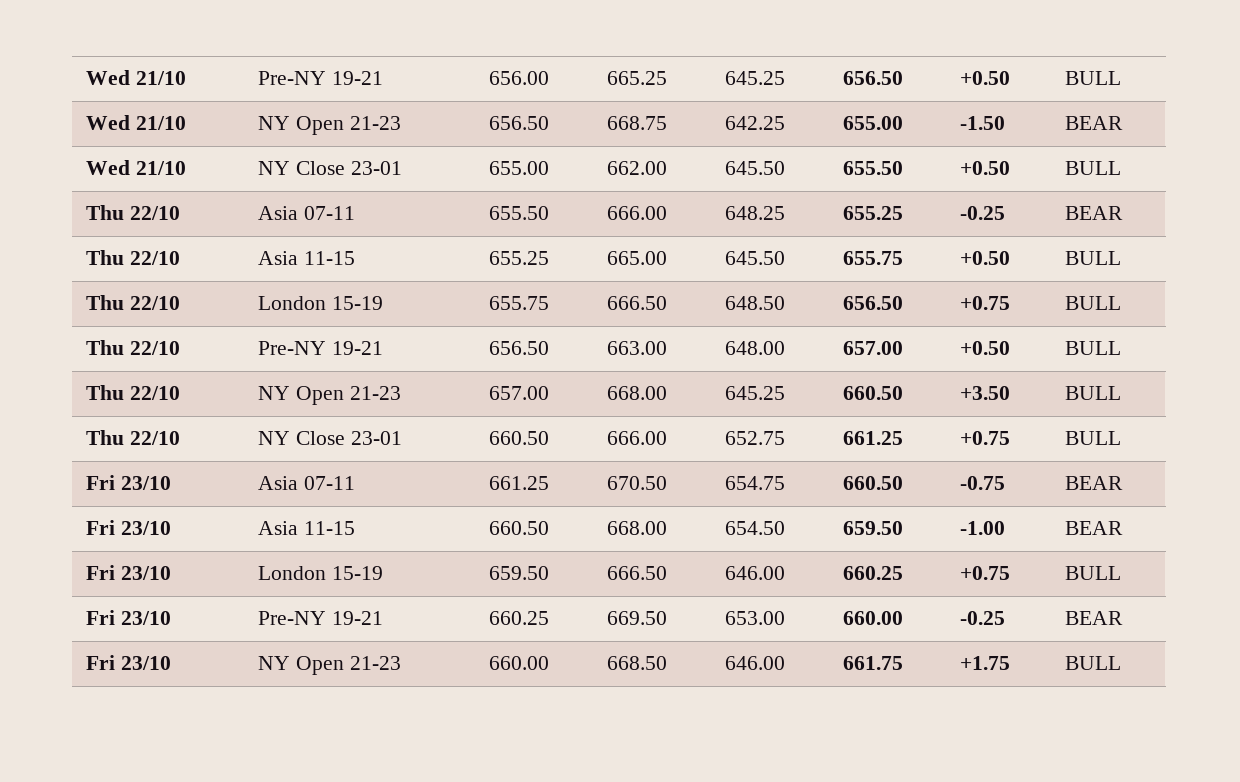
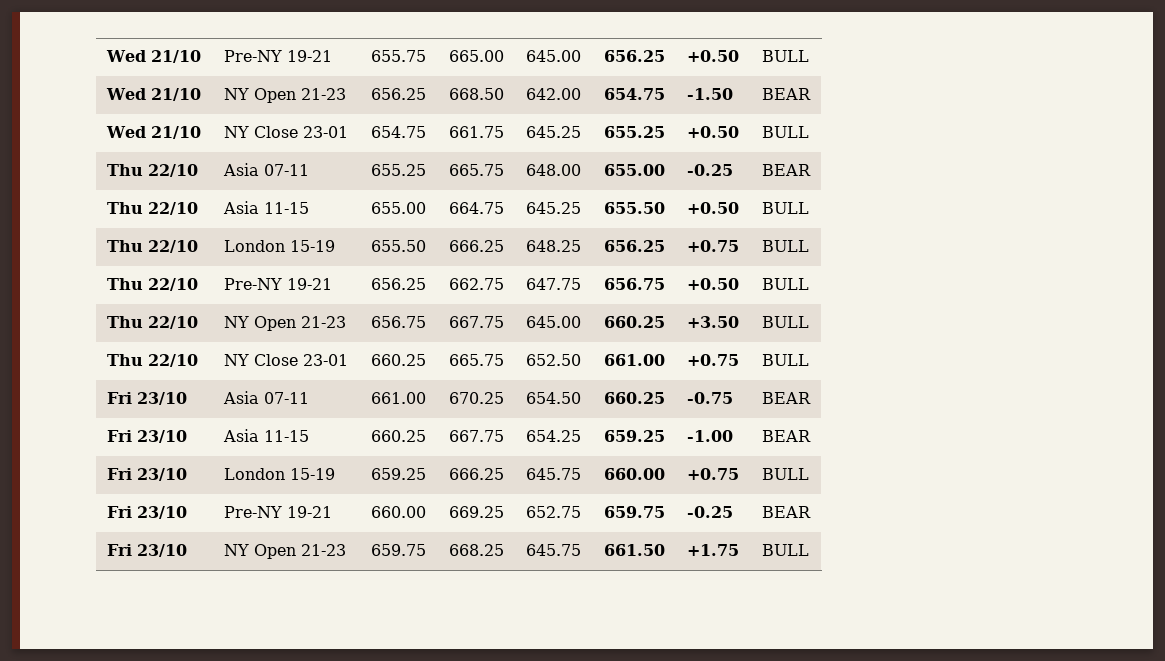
[489,71,550,85] [607,71,668,85] [725,71,786,85] [843,71,904,85] 656.00 | 665.25 | 645.25 | 656.50 -> [370,50,426,62] [448,50,504,62] [525,50,581,62] [603,50,665,62] 655.75 | 665.00 | 645.00 | 656.25
[489,116,550,130] [607,116,668,130] [725,116,786,130] [843,116,904,130] 656.50 | 668.75 | 642.25 | 655.00 -> [370,88,426,100] [448,88,504,100] [525,88,581,100] [603,88,665,100] 656.25 | 668.50 | 642.00 | 654.75
[489,161,550,175] [607,161,668,175] [725,161,786,175] [843,161,904,175] 655.00 | 662.00 | 645.50 | 655.50 -> [370,126,426,138] [448,126,504,138] [525,126,581,138] [603,126,665,138] 654.75 | 661.75 | 645.25 | 655.25
[489,206,550,220] [607,206,668,220] [725,206,786,220] [843,206,904,220] 655.50 | 666.00 | 648.25 | 655.25 -> [370,164,426,176] [448,164,504,176] [525,164,581,176] [603,164,665,176] 655.25 | 665.75 | 648.00 | 655.00
[489,251,550,265] [607,251,668,265] [725,251,786,265] [843,251,904,265] 655.25 | 665.00 | 645.50 | 655.75 -> [370,202,426,214] [448,202,504,214] [525,202,581,214] [603,202,665,214] 655.00 | 664.75 | 645.25 | 655.50
[489,296,550,310] [607,296,668,310] [725,296,786,310] [843,296,904,310] 655.75 | 666.50 | 648.50 | 656.50 -> [370,240,426,252] [448,240,504,252] [525,240,581,252] [603,240,665,252] 655.50 | 666.25 | 648.25 | 656.25
[489,341,550,355] [607,341,668,355] [725,341,786,355] [843,341,904,355] 656.50 | 663.00 | 648.00 | 657.00 -> [370,278,426,290] [448,278,504,290] [525,278,581,290] [603,278,665,290] 656.25 | 662.75 | 647.75 | 656.75
[489,386,550,400] [607,386,668,400] [725,386,786,400] [843,386,904,400] 657.00 | 668.00 | 645.25 | 660.50 -> [370,316,426,328] [448,316,504,328] [525,316,581,328] [603,316,665,328] 656.75 | 667.75 | 645.00 | 660.25
[489,431,550,445] [607,431,668,445] [725,431,786,445] [843,431,904,445] 660.50 | 666.00 | 652.75 | 661.25 -> [370,354,426,366] [448,354,504,366] [525,354,581,366] [603,354,665,366] 660.25 | 665.75 | 652.50 | 661.00
[489,476,550,490] [607,476,668,490] [725,476,786,490] [843,476,904,490] 661.25 | 670.50 | 654.75 | 660.50 -> [370,392,426,404] [448,392,504,404] [525,392,581,404] [603,392,665,404] 661.00 | 670.25 | 654.50 | 660.25
[489,521,550,535] [607,521,668,535] [725,521,786,535] [843,521,904,535] 660.50 | 668.00 | 654.50 | 659.50 -> [370,430,426,442] [448,430,504,442] [525,430,581,442] [603,430,665,442] 660.25 | 667.75 | 654.25 | 659.25
[489,566,550,580] [607,566,668,580] [725,566,786,580] [843,566,904,580] 659.50 | 666.50 | 646.00 | 660.25 -> [370,468,426,480] [448,468,504,480] [525,468,581,480] [603,468,665,480] 659.25 | 666.25 | 645.75 | 660.00
[489,611,550,625] [607,611,668,625] [725,611,786,625] [843,611,904,625] 660.25 | 669.50 | 653.00 | 660.00 -> [370,506,426,518] [448,506,504,518] [525,506,581,518] [603,506,665,518] 660.00 | 669.25 | 652.75 | 659.75
[489,656,550,670] [607,656,668,670] [725,656,786,670] [843,656,904,670] 660.00 | 668.50 | 646.00 | 661.75 -> [370,544,426,556] [448,544,504,556] [525,544,581,556] [603,544,665,556] 659.75 | 668.25 | 645.75 | 661.50

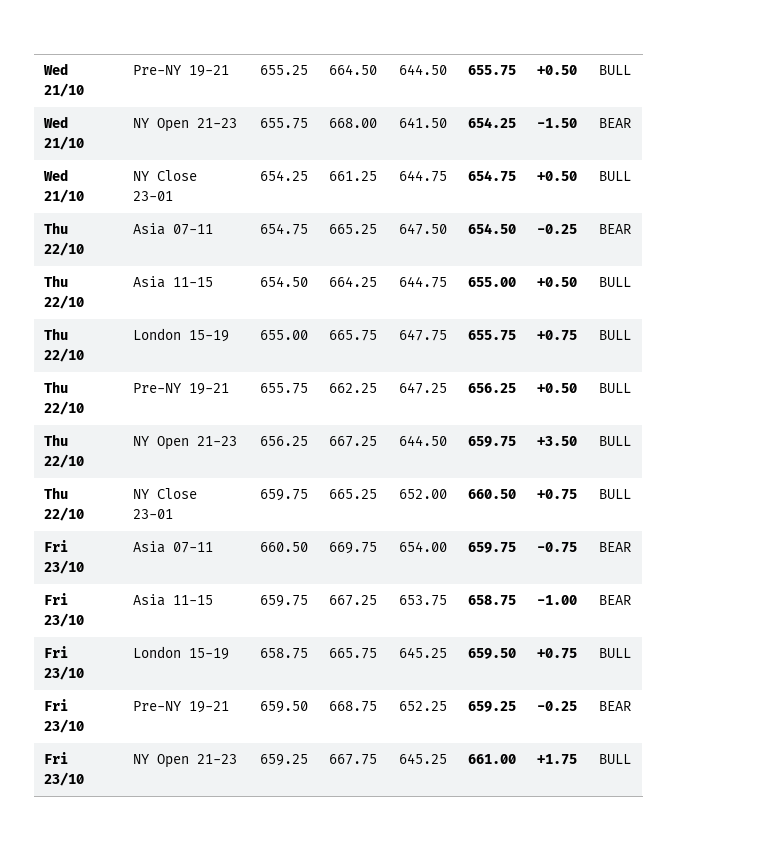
[370,50,426,62] [448,50,504,62] [525,50,581,62] [603,50,665,62] 655.75 | 665.00 | 645.00 | 656.25 -> [260,65,309,75] [329,64,378,75] [399,64,448,75] [468,65,517,76] 655.25 | 664.50 | 644.50 | 655.75
[370,88,426,100] [448,88,504,100] [525,88,581,100] [603,88,665,100] 656.25 | 668.50 | 642.00 | 654.75 -> [260,118,309,129] [329,118,378,128] [399,117,448,128] [468,117,517,128] 655.75 | 668.00 | 641.50 | 654.25
[370,126,426,138] [448,126,504,138] [525,126,581,138] [603,126,665,138] 654.75 | 661.75 | 645.25 | 655.25 -> [260,170,309,181] [329,171,378,181] [399,170,448,182] [468,170,517,182] 654.25 | 661.25 | 644.75 | 654.75
[370,164,426,176] [448,164,504,176] [525,164,581,176] [603,164,665,176] 655.25 | 665.75 | 648.00 | 655.00 -> [260,223,309,235] [329,224,378,234] [399,223,448,235] [468,223,517,234] 654.75 | 665.25 | 647.50 | 654.50
[370,202,426,214] [448,202,504,214] [525,202,581,214] [603,202,665,214] 655.00 | 664.75 | 645.25 | 655.50 -> [260,276,309,287] [329,276,378,287] [399,276,448,288] [468,277,517,287] 654.50 | 664.25 | 644.75 | 655.00
[370,240,426,252] [448,240,504,252] [525,240,581,252] [603,240,665,252] 655.50 | 666.25 | 648.25 | 656.25 -> [260,330,309,340] [329,330,378,341] [399,329,448,341] [468,330,517,341] 655.00 | 665.75 | 647.75 | 655.75
[370,278,426,290] [448,278,504,290] [525,278,581,290] [603,278,665,290] 656.25 | 662.75 | 647.75 | 656.75 -> [260,383,309,394] [329,383,378,393] [399,382,448,394] [468,383,517,393] 655.75 | 662.25 | 647.25 | 656.25
[370,316,426,328] [448,316,504,328] [525,316,581,328] [603,316,665,328] 656.75 | 667.75 | 645.00 | 660.25 -> [260,436,309,446] [329,436,378,447] [399,435,448,446] [468,436,517,447] 656.25 | 667.25 | 644.50 | 659.75
[370,354,426,366] [448,354,504,366] [525,354,581,366] [603,354,665,366] 660.25 | 665.75 | 652.50 | 661.00 -> [260,489,309,501] [329,489,378,499] [399,489,448,499] [468,489,517,499] 659.75 | 665.25 | 652.00 | 660.50
[370,392,426,404] [448,392,504,404] [525,392,581,404] [603,392,665,404] 661.00 | 670.25 | 654.50 | 660.25 -> [260,542,309,552] [329,542,378,554] [399,541,448,552] [468,542,517,553] 660.50 | 669.75 | 654.00 | 659.75
[370,430,426,442] [448,430,504,442] [525,430,581,442] [603,430,665,442] 660.25 | 667.75 | 654.25 | 659.25 -> [260,595,309,607] [329,595,378,606] [399,595,448,606] [468,595,517,606] 659.75 | 667.25 | 653.75 | 658.75
[370,468,426,480] [448,468,504,480] [525,468,581,480] [603,468,665,480] 659.25 | 666.25 | 645.75 | 660.00 -> [260,648,309,659] [329,648,378,659] [399,647,448,658] [468,648,517,659] 658.75 | 665.75 | 645.25 | 659.50
[370,506,426,518] [448,506,504,518] [525,506,581,518] [603,506,665,518] 660.00 | 669.25 | 652.75 | 659.75 -> [260,701,309,713] [329,701,378,712] [399,701,448,711] [468,701,517,712] 659.50 | 668.75 | 652.25 | 659.25
[370,544,426,556] [448,544,504,556] [525,544,581,556] [603,544,665,556] 659.75 | 668.25 | 645.75 | 661.50 -> [260,754,309,766] [329,754,378,765] [399,753,448,764] [468,754,517,764] 659.25 | 667.75 | 645.25 | 661.00

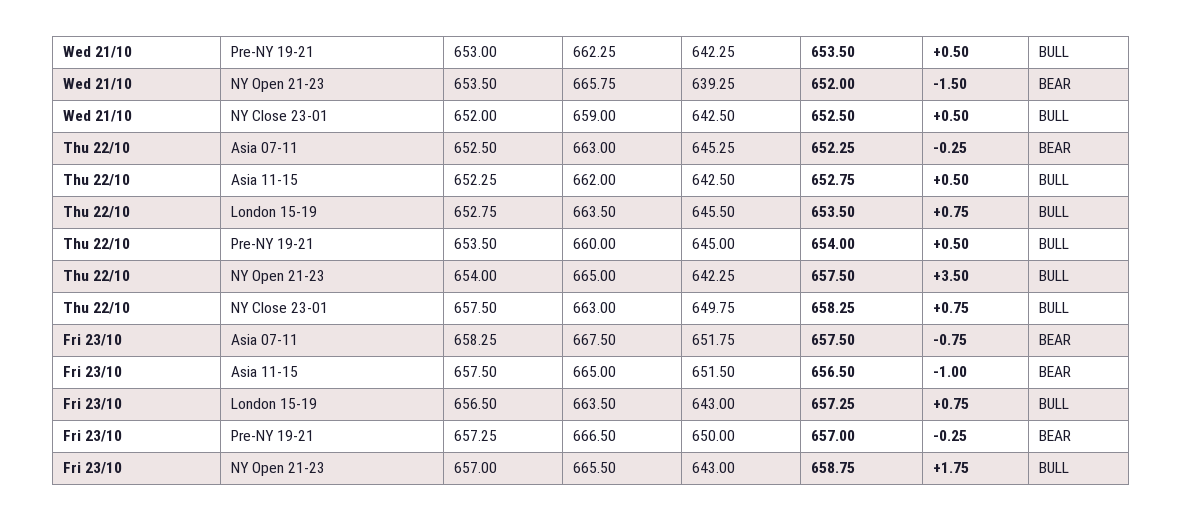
[260,65,309,75] [329,64,378,75] [399,64,448,75] [468,65,517,76] 655.25 | 664.50 | 644.50 | 655.75 -> [453,46,497,57] [572,46,616,57] [691,46,735,57] [810,46,855,57] 653.00 | 662.25 | 642.25 | 653.50
[260,118,309,129] [329,118,378,128] [399,117,448,128] [468,117,517,128] 655.75 | 668.00 | 641.50 | 654.25 -> [453,78,497,89] [572,78,616,89] [691,78,735,89] [810,78,855,89] 653.50 | 665.75 | 639.25 | 652.00
[260,170,309,181] [329,171,378,181] [399,170,448,182] [468,170,517,182] 654.25 | 661.25 | 644.75 | 654.75 -> [453,110,497,121] [572,110,616,121] [691,110,735,121] [810,110,855,121] 652.00 | 659.00 | 642.50 | 652.50
[260,223,309,235] [329,224,378,234] [399,223,448,235] [468,223,517,234] 654.75 | 665.25 | 647.50 | 654.50 -> [453,142,497,153] [572,142,616,153] [691,142,735,153] [810,142,855,153] 652.50 | 663.00 | 645.25 | 652.25
[260,276,309,287] [329,276,378,287] [399,276,448,288] [468,277,517,287] 654.50 | 664.25 | 644.75 | 655.00 -> [453,174,497,185] [572,174,616,185] [691,174,735,185] [810,174,855,185] 652.25 | 662.00 | 642.50 | 652.75
[260,330,309,340] [329,330,378,341] [399,329,448,341] [468,330,517,341] 655.00 | 665.75 | 647.75 | 655.75 -> [453,206,497,217] [572,206,616,217] [691,206,735,217] [810,206,855,217] 652.75 | 663.50 | 645.50 | 653.50
[260,383,309,394] [329,383,378,393] [399,382,448,394] [468,383,517,393] 655.75 | 662.25 | 647.25 | 656.25 -> [453,238,497,249] [572,238,616,249] [691,238,735,249] [810,238,855,249] 653.50 | 660.00 | 645.00 | 654.00
[260,436,309,446] [329,436,378,447] [399,435,448,446] [468,436,517,447] 656.25 | 667.25 | 644.50 | 659.75 -> [453,270,497,281] [572,270,616,281] [691,270,735,281] [810,270,855,281] 654.00 | 665.00 | 642.25 | 657.50
[260,489,309,501] [329,489,378,499] [399,489,448,499] [468,489,517,499] 659.75 | 665.25 | 652.00 | 660.50 -> [453,302,497,313] [572,302,616,313] [691,302,735,313] [810,302,855,313] 657.50 | 663.00 | 649.75 | 658.25
[260,542,309,552] [329,542,378,554] [399,541,448,552] [468,542,517,553] 660.50 | 669.75 | 654.00 | 659.75 -> [453,334,497,345] [572,334,616,345] [691,334,735,345] [810,334,855,345] 658.25 | 667.50 | 651.75 | 657.50
[260,595,309,607] [329,595,378,606] [399,595,448,606] [468,595,517,606] 659.75 | 667.25 | 653.75 | 658.75 -> [453,366,497,377] [572,366,616,377] [691,366,735,377] [810,366,855,377] 657.50 | 665.00 | 651.50 | 656.50
[260,648,309,659] [329,648,378,659] [399,647,448,658] [468,648,517,659] 658.75 | 665.75 | 645.25 | 659.50 -> [453,398,497,409] [572,398,616,409] [691,398,735,409] [810,398,855,409] 656.50 | 663.50 | 643.00 | 657.25
[260,701,309,713] [329,701,378,712] [399,701,448,711] [468,701,517,712] 659.50 | 668.75 | 652.25 | 659.25 -> [453,430,497,441] [572,430,616,441] [691,430,735,441] [810,430,855,441] 657.25 | 666.50 | 650.00 | 657.00
[260,754,309,766] [329,754,378,765] [399,753,448,764] [468,754,517,764] 659.25 | 667.75 | 645.25 | 661.00 -> [453,462,497,473] [572,462,616,473] [691,462,735,473] [810,462,855,473] 657.00 | 665.50 | 643.00 | 658.75

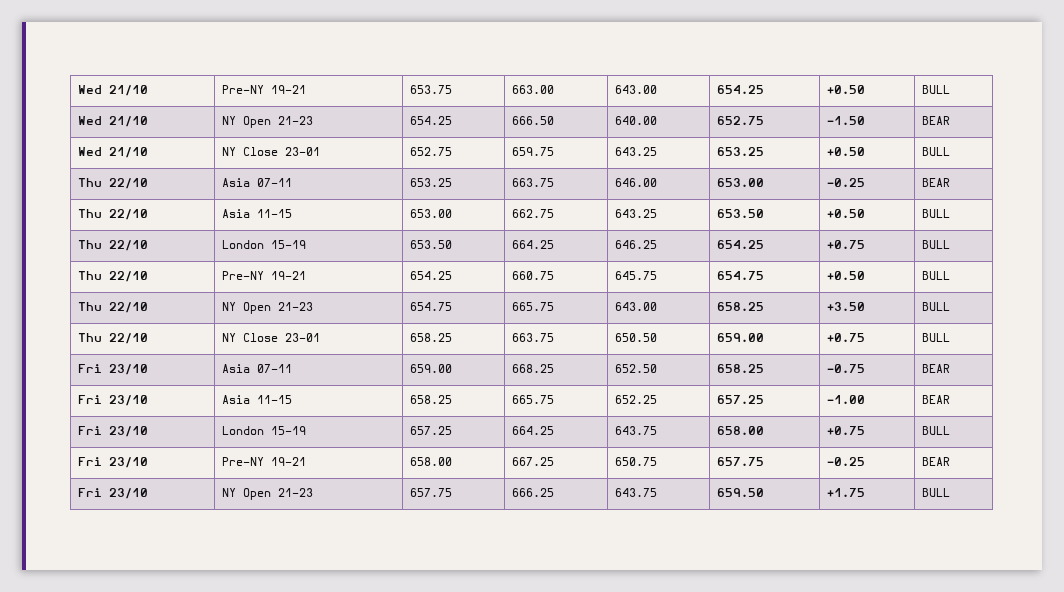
[453,46,497,57] [572,46,616,57] [691,46,735,57] [810,46,855,57] 653.00 | 662.25 | 642.25 | 653.50 -> [410,85,453,94] [512,85,555,94] [615,85,658,94] [717,85,765,94] 653.75 | 663.00 | 643.00 | 654.25
[453,78,497,89] [572,78,616,89] [691,78,735,89] [810,78,855,89] 653.50 | 665.75 | 639.25 | 652.00 -> [410,116,453,125] [512,116,555,125] [615,116,658,125] [717,116,765,125] 654.25 | 666.50 | 640.00 | 652.75
[453,110,497,121] [572,110,616,121] [691,110,735,121] [810,110,855,121] 652.00 | 659.00 | 642.50 | 652.50 -> [410,147,453,156] [512,147,555,156] [615,147,658,156] [717,147,765,156] 652.75 | 659.75 | 643.25 | 653.25
[453,142,497,153] [572,142,616,153] [691,142,735,153] [810,142,855,153] 652.50 | 663.00 | 645.25 | 652.25 -> [410,178,453,187] [512,178,555,187] [615,178,658,187] [717,178,765,187] 653.25 | 663.75 | 646.00 | 653.00
[453,174,497,185] [572,174,616,185] [691,174,735,185] [810,174,855,185] 652.25 | 662.00 | 642.50 | 652.75 -> [410,209,453,218] [512,209,555,218] [615,209,658,218] [717,209,765,218] 653.00 | 662.75 | 643.25 | 653.50
[453,206,497,217] [572,206,616,217] [691,206,735,217] [810,206,855,217] 652.75 | 663.50 | 645.50 | 653.50 -> [410,240,453,249] [512,240,555,249] [615,240,658,249] [717,240,765,249] 653.50 | 664.25 | 646.25 | 654.25
[453,238,497,249] [572,238,616,249] [691,238,735,249] [810,238,855,249] 653.50 | 660.00 | 645.00 | 654.00 -> [410,271,453,280] [512,271,555,280] [615,271,658,280] [717,271,765,280] 654.25 | 660.75 | 645.75 | 654.75
[453,270,497,281] [572,270,616,281] [691,270,735,281] [810,270,855,281] 654.00 | 665.00 | 642.25 | 657.50 -> [410,302,453,311] [512,302,555,311] [615,302,658,311] [717,302,765,311] 654.75 | 665.75 | 643.00 | 658.25
[453,302,497,313] [572,302,616,313] [691,302,735,313] [810,302,855,313] 657.50 | 663.00 | 649.75 | 658.25 -> [410,333,453,342] [512,333,555,342] [615,333,658,342] [717,333,765,342] 658.25 | 663.75 | 650.50 | 659.00
[453,334,497,345] [572,334,616,345] [691,334,735,345] [810,334,855,345] 658.25 | 667.50 | 651.75 | 657.50 -> [410,364,453,373] [512,364,555,373] [615,364,658,373] [717,364,765,373] 659.00 | 668.25 | 652.50 | 658.25
[453,366,497,377] [572,366,616,377] [691,366,735,377] [810,366,855,377] 657.50 | 665.00 | 651.50 | 656.50 -> [410,395,453,404] [512,395,555,404] [615,395,658,404] [717,395,765,404] 658.25 | 665.75 | 652.25 | 657.25
[453,398,497,409] [572,398,616,409] [691,398,735,409] [810,398,855,409] 656.50 | 663.50 | 643.00 | 657.25 -> [410,426,453,435] [512,426,555,435] [615,426,658,435] [717,426,765,435] 657.25 | 664.25 | 643.75 | 658.00
[453,430,497,441] [572,430,616,441] [691,430,735,441] [810,430,855,441] 657.25 | 666.50 | 650.00 | 657.00 -> [410,457,453,466] [512,457,555,466] [615,457,658,466] [717,457,765,466] 658.00 | 667.25 | 650.75 | 657.75
[453,462,497,473] [572,462,616,473] [691,462,735,473] [810,462,855,473] 657.00 | 665.50 | 643.00 | 658.75 -> [410,488,453,497] [512,488,555,497] [615,488,658,497] [717,488,765,497] 657.75 | 666.25 | 643.75 | 659.50

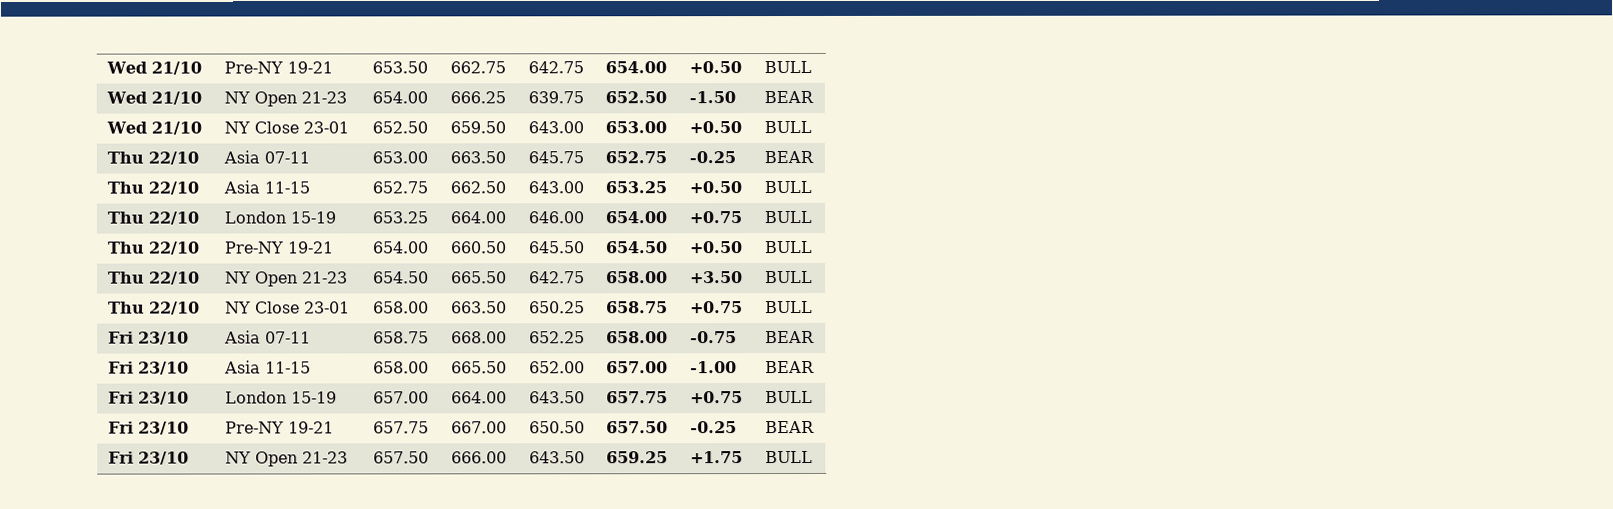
[410,85,453,94] [512,85,555,94] [615,85,658,94] [717,85,765,94] 653.75 | 663.00 | 643.00 | 654.25 -> [371,61,428,74] [449,61,506,74] [527,61,584,74] [604,61,667,74] 653.50 | 662.75 | 642.75 | 654.00
[410,116,453,125] [512,116,555,125] [615,116,658,125] [717,116,765,125] 654.25 | 666.50 | 640.00 | 652.75 -> [371,91,428,104] [449,91,506,104] [527,91,584,104] [604,91,667,104] 654.00 | 666.25 | 639.75 | 652.50
[410,147,453,156] [512,147,555,156] [615,147,658,156] [717,147,765,156] 652.75 | 659.75 | 643.25 | 653.25 -> [371,121,428,134] [449,121,506,134] [527,121,584,134] [604,121,667,134] 652.50 | 659.50 | 643.00 | 653.00
[410,178,453,187] [512,178,555,187] [615,178,658,187] [717,178,765,187] 653.25 | 663.75 | 646.00 | 653.00 -> [371,151,428,164] [449,151,506,164] [527,151,584,164] [604,151,667,164] 653.00 | 663.50 | 645.75 | 652.75
[410,209,453,218] [512,209,555,218] [615,209,658,218] [717,209,765,218] 653.00 | 662.75 | 643.25 | 653.50 -> [371,181,428,194] [449,181,506,194] [527,181,584,194] [604,181,667,194] 652.75 | 662.50 | 643.00 | 653.25
[410,240,453,249] [512,240,555,249] [615,240,658,249] [717,240,765,249] 653.50 | 664.25 | 646.25 | 654.25 -> [371,211,428,224] [449,211,506,224] [527,211,584,224] [604,211,667,224] 653.25 | 664.00 | 646.00 | 654.00
[410,271,453,280] [512,271,555,280] [615,271,658,280] [717,271,765,280] 654.25 | 660.75 | 645.75 | 654.75 -> [371,241,428,254] [449,241,506,254] [527,241,584,254] [604,241,667,254] 654.00 | 660.50 | 645.50 | 654.50
[410,302,453,311] [512,302,555,311] [615,302,658,311] [717,302,765,311] 654.75 | 665.75 | 643.00 | 658.25 -> [372,271,429,284] [450,271,507,284] [528,271,585,284] [605,271,668,284] 654.50 | 665.50 | 642.75 | 658.00
[410,333,453,342] [512,333,555,342] [615,333,658,342] [717,333,765,342] 658.25 | 663.75 | 650.50 | 659.00 -> [372,301,429,314] [450,301,507,314] [528,301,585,314] [605,301,668,314] 658.00 | 663.50 | 650.25 | 658.75
[410,364,453,373] [512,364,555,373] [615,364,658,373] [717,364,765,373] 659.00 | 668.25 | 652.50 | 658.25 -> [372,331,429,344] [450,331,507,344] [528,331,585,344] [605,331,668,344] 658.75 | 668.00 | 652.25 | 658.00
[410,395,453,404] [512,395,555,404] [615,395,658,404] [717,395,765,404] 658.25 | 665.75 | 652.25 | 657.25 -> [372,361,429,374] [450,361,507,374] [528,361,585,374] [605,361,668,374] 658.00 | 665.50 | 652.00 | 657.00
[410,426,453,435] [512,426,555,435] [615,426,658,435] [717,426,765,435] 657.25 | 664.25 | 643.75 | 658.00 -> [372,391,429,404] [450,391,507,404] [528,391,585,404] [605,391,668,404] 657.00 | 664.00 | 643.50 | 657.75
[410,457,453,466] [512,457,555,466] [615,457,658,466] [717,457,765,466] 658.00 | 667.25 | 650.75 | 657.75 -> [372,421,429,434] [450,421,507,434] [528,421,585,434] [605,421,668,434] 657.75 | 667.00 | 650.50 | 657.50
[410,488,453,497] [512,488,555,497] [615,488,658,497] [717,488,765,497] 657.75 | 666.25 | 643.75 | 659.50 -> [372,451,429,464] [450,451,507,464] [528,451,585,464] [605,451,668,464] 657.50 | 666.00 | 643.50 | 659.25

